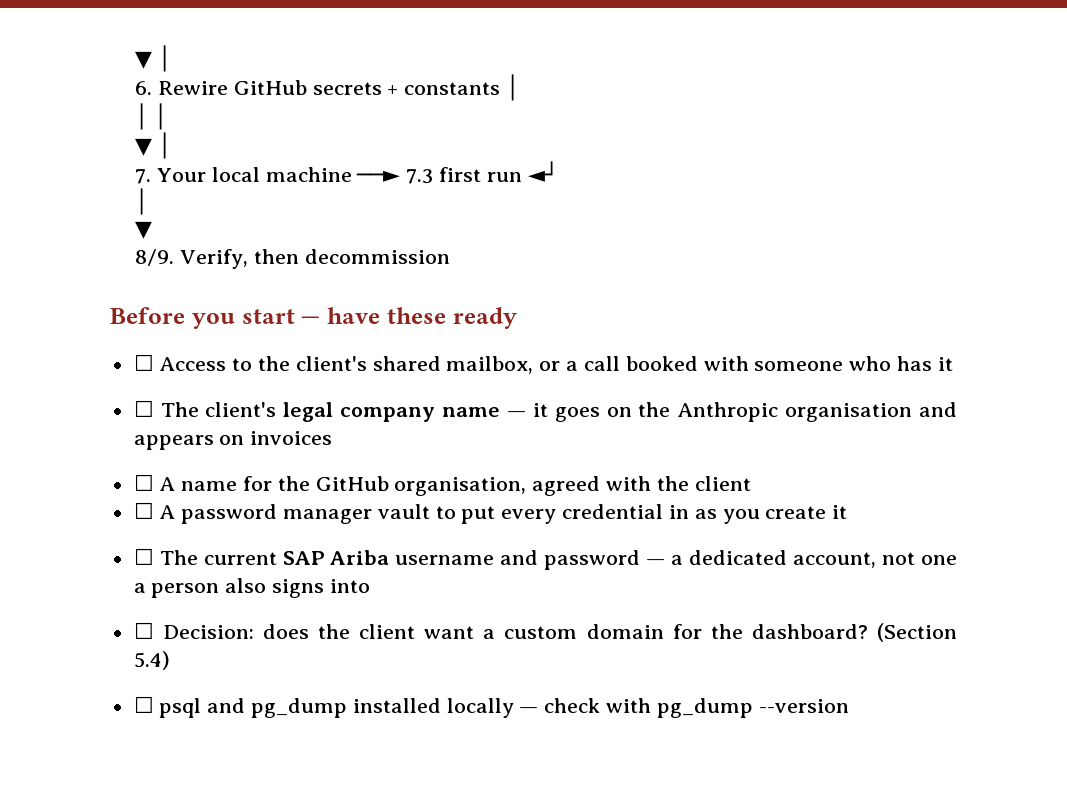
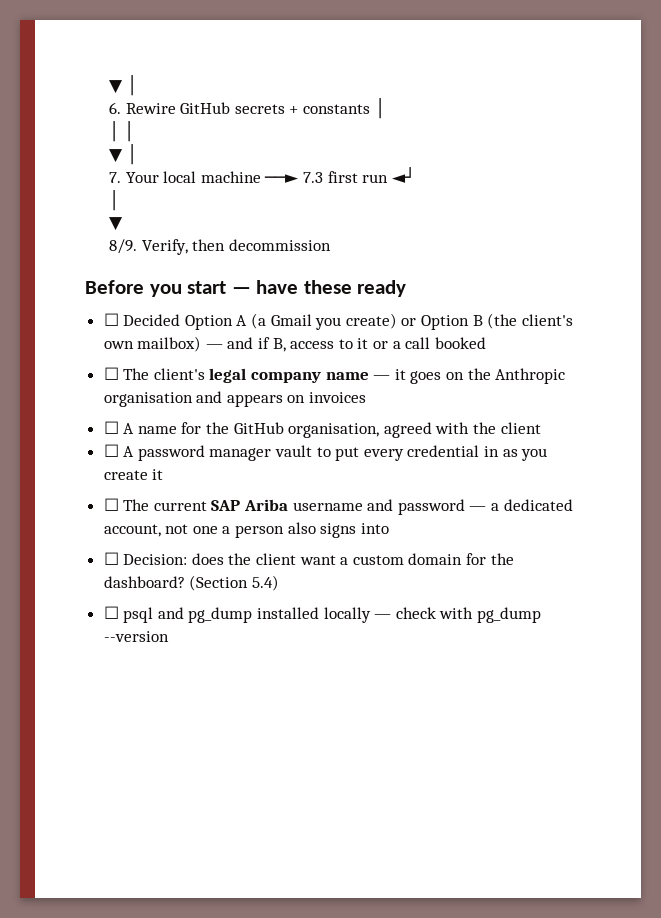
[159,356,534,374] Access to the client's shared mailbox, -> [123,313,573,330] [103,336,369,352] Decided Option A (a Gmail you create) or Option B (the client's own mailbox) — and if B, access to it
[703,356,953,371] with someone who has it -> (486, 343) none

